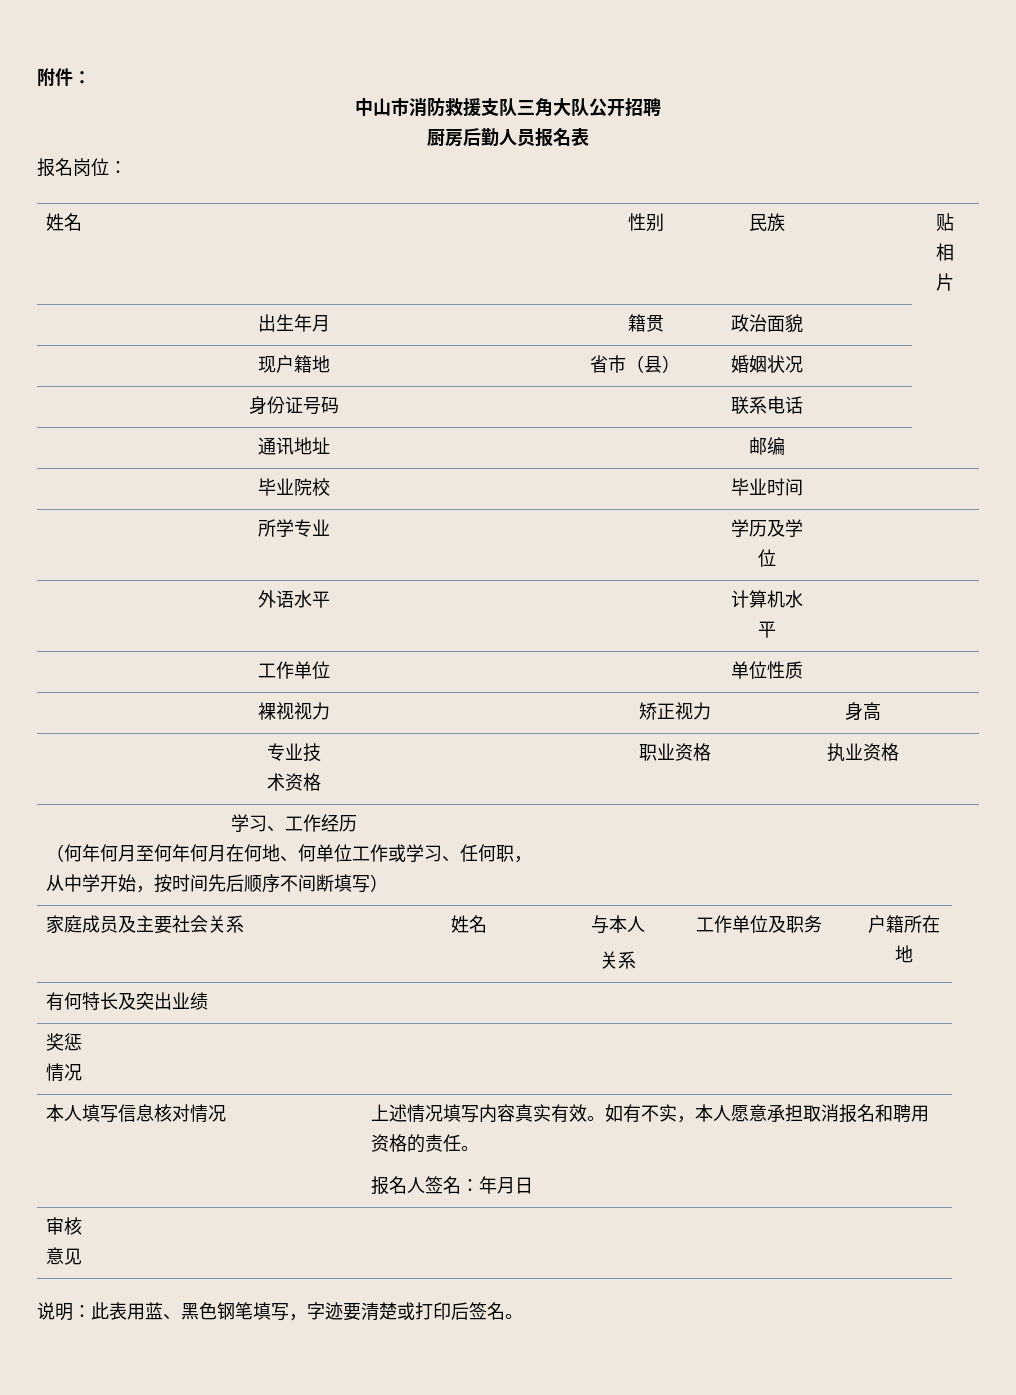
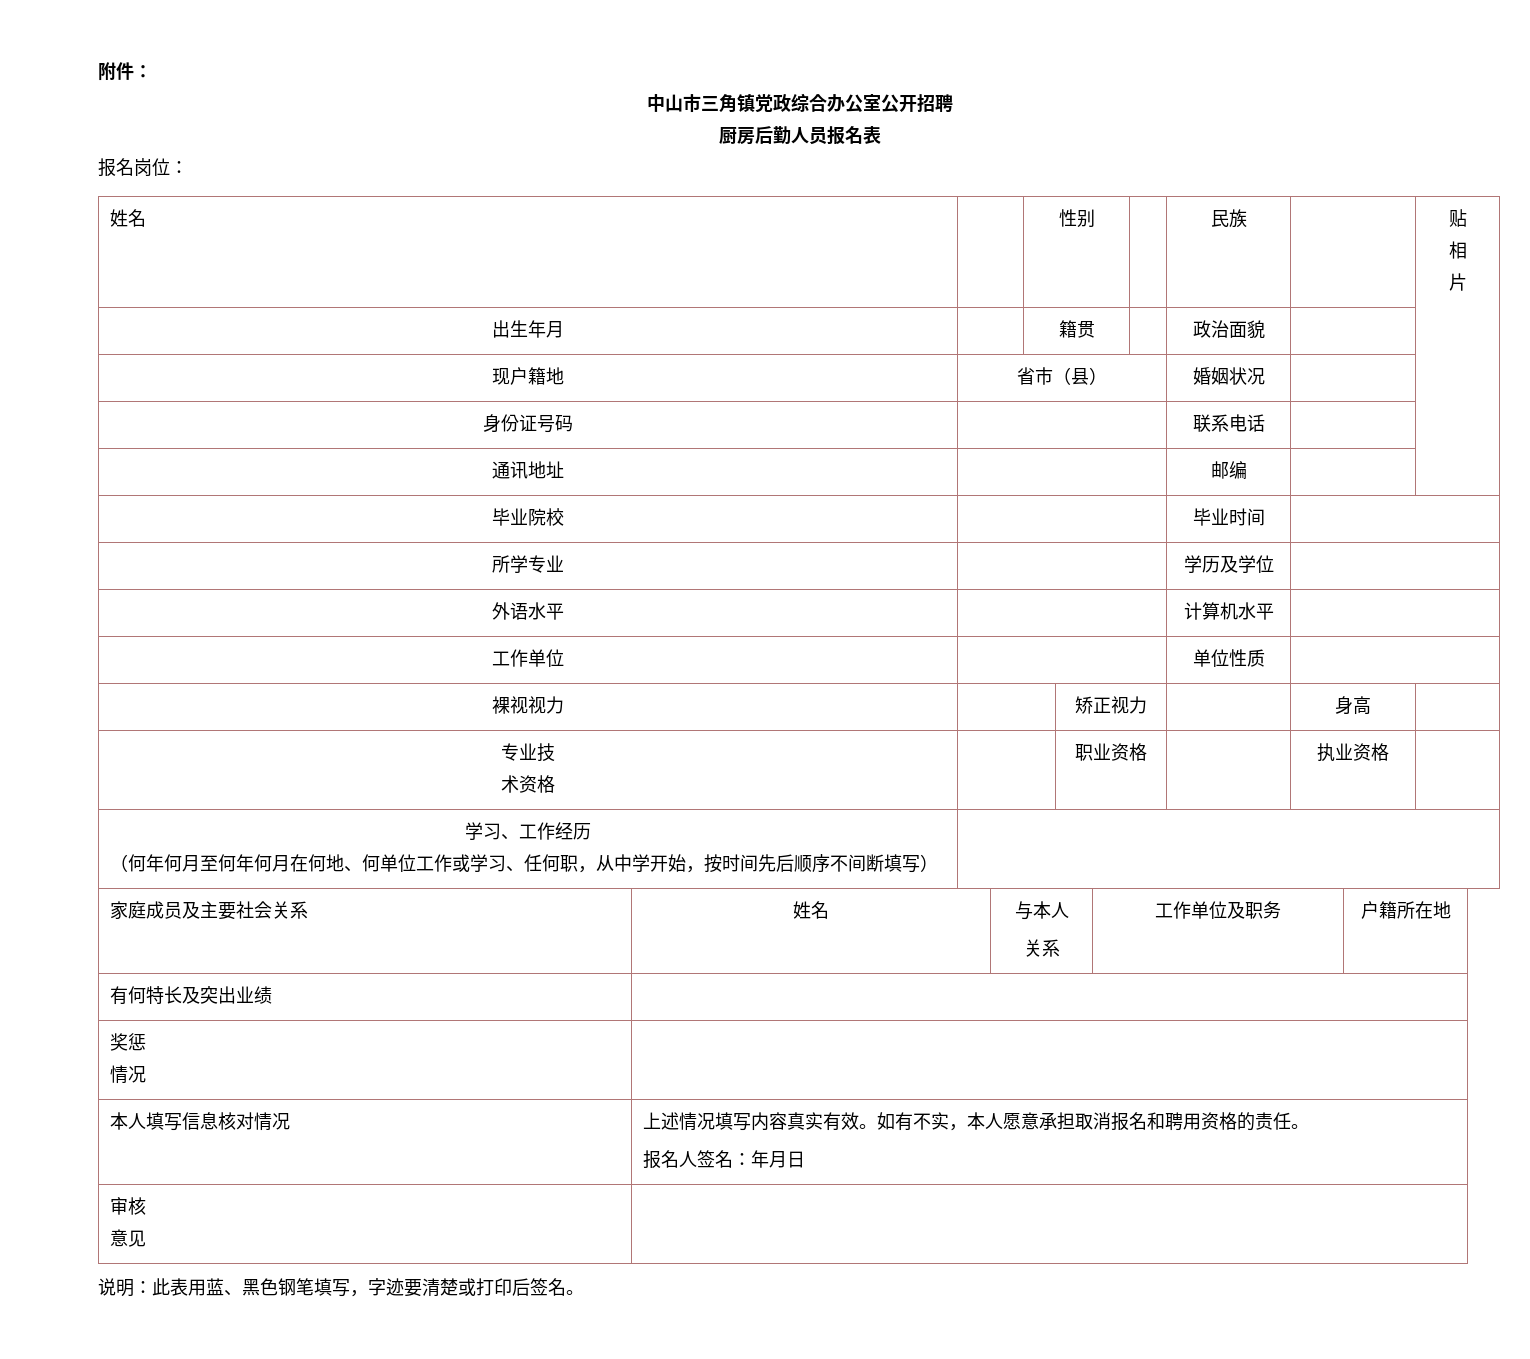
[409,98,589,117] 消防救援支队三角大队 -> [700,93,881,113] 三角镇党政综合办公室

